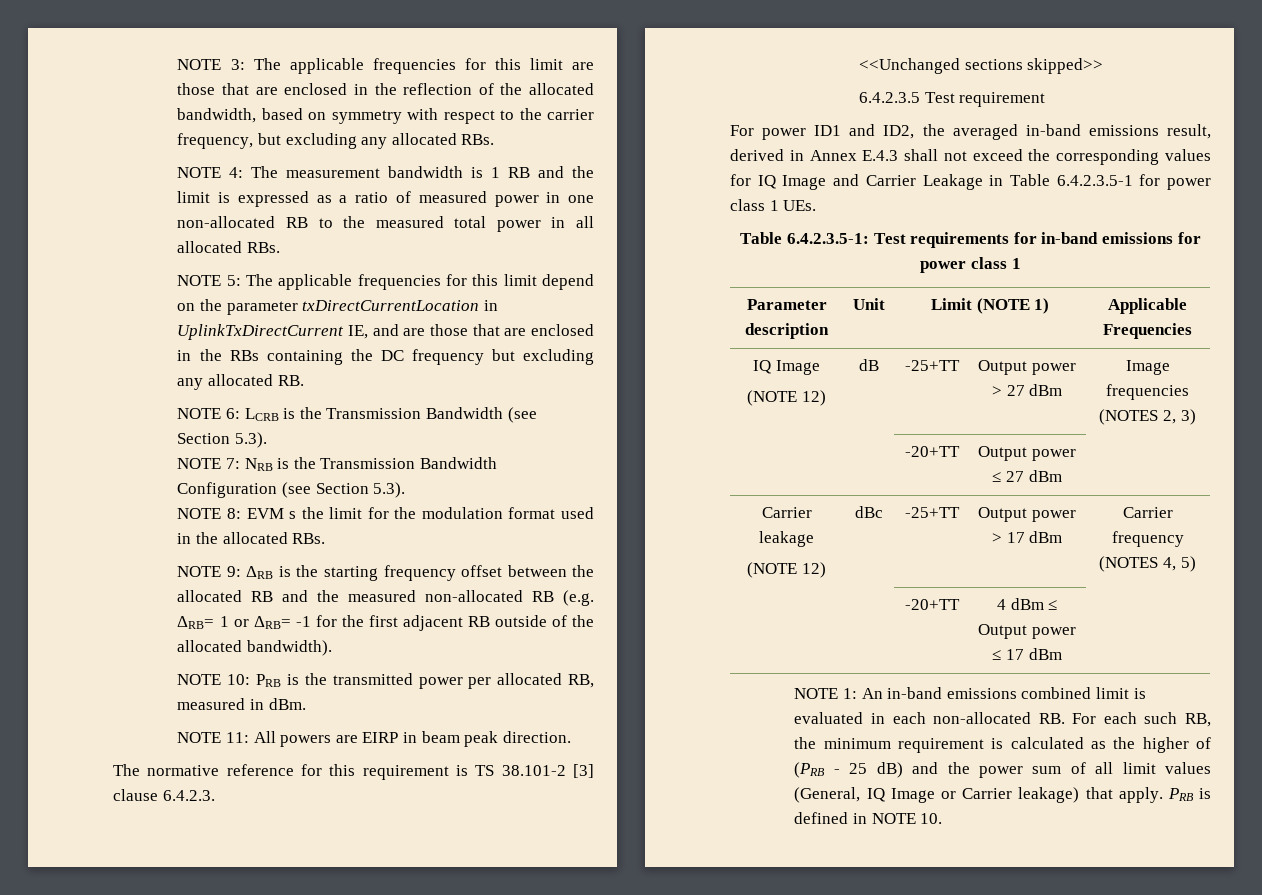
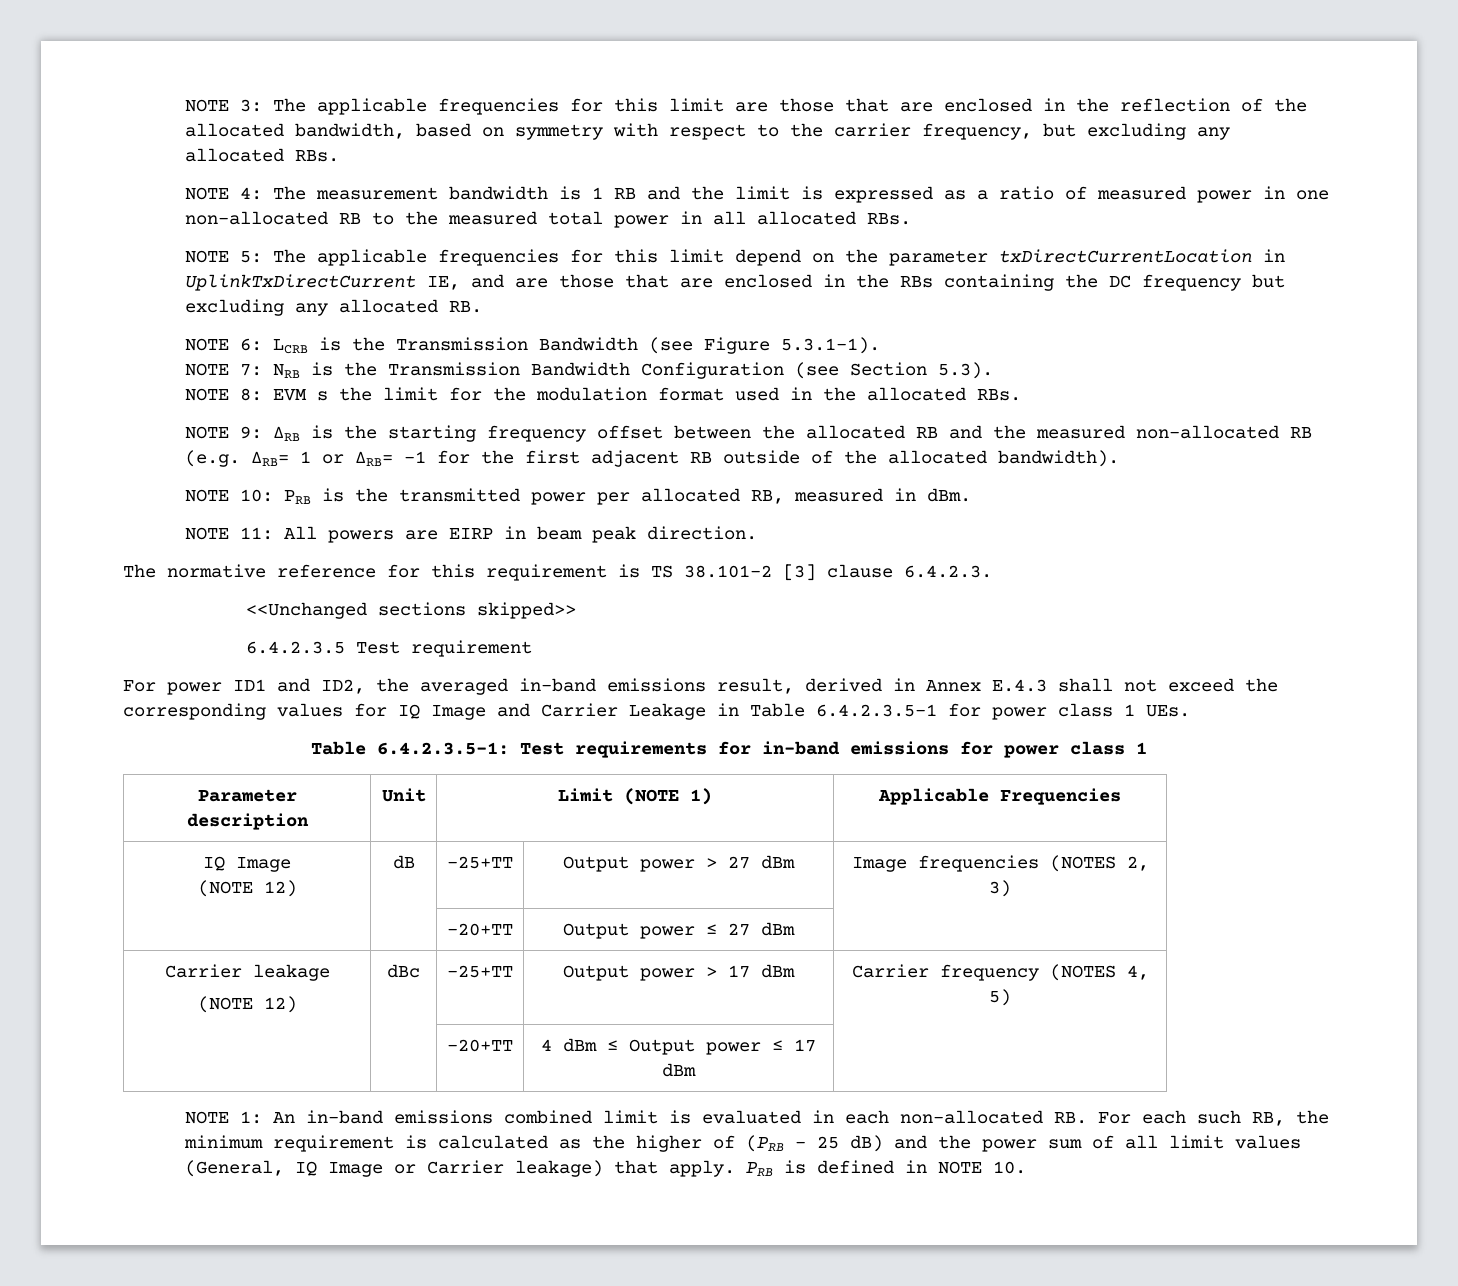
[177,432,268,448] Section 5.3). -> [703,337,880,354] Figure 5.3.1-1).

